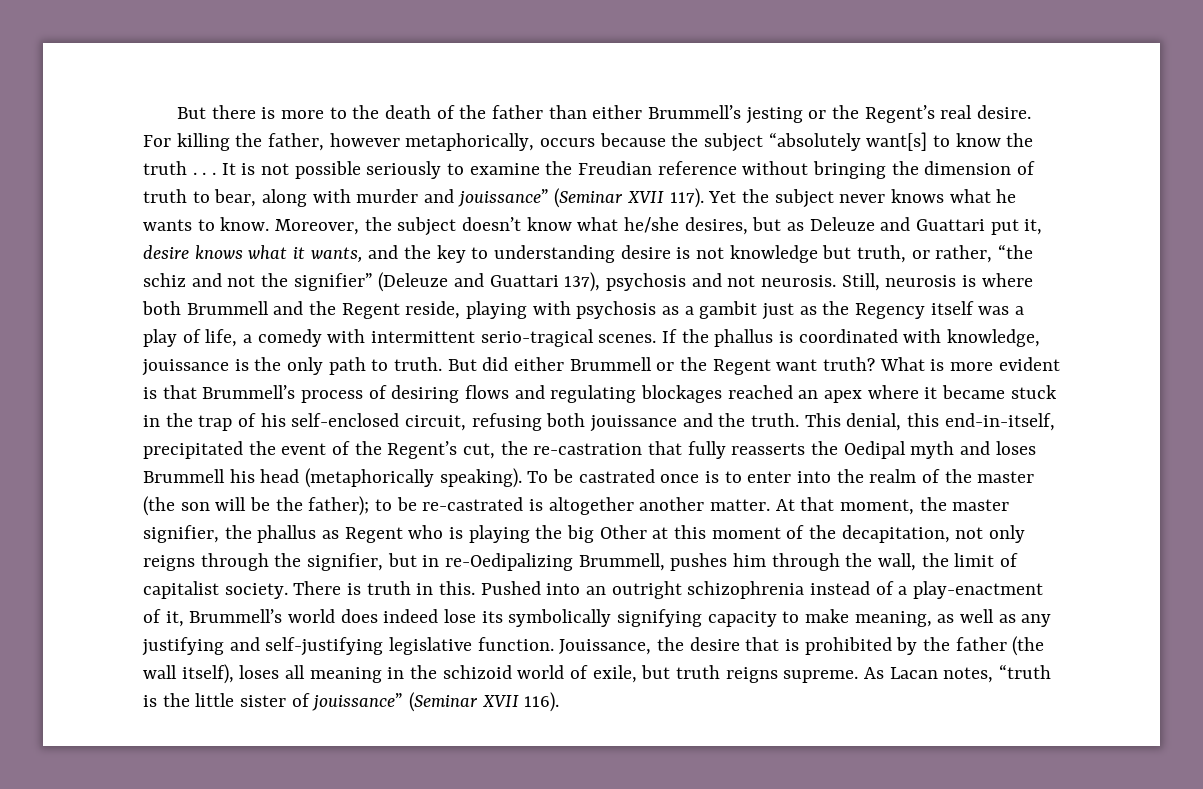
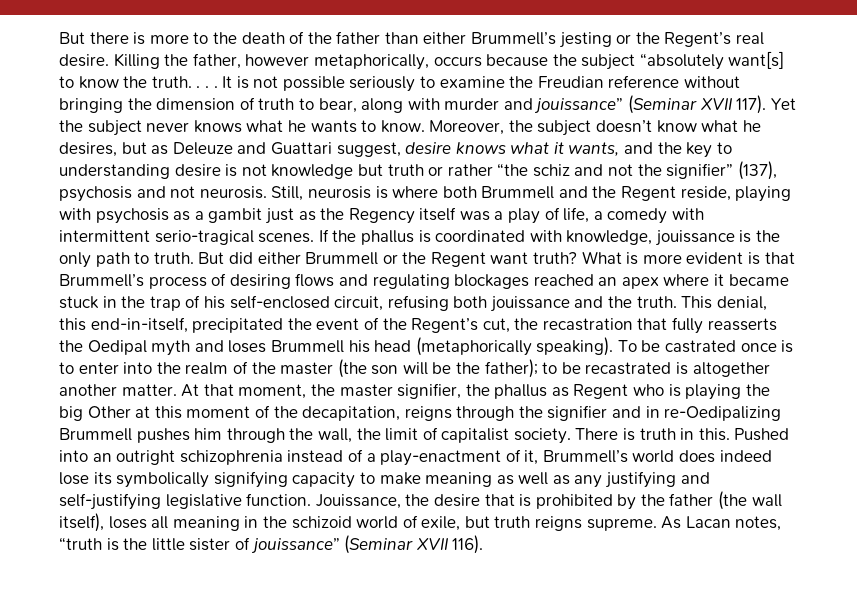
[143,133,230,151] For killing -> [113,53,160,69] Killing
[143,161,187,175] truth -> [151,76,192,88] truth.
[624,217,680,233] he/she -> [742,120,761,132] he
[990,219,1043,235] put it, -> [336,142,401,157] suggest,
[857,245,993,263] truth, or rather, -> [387,164,493,176] truth or rather
[378,272,601,292] (Deleuze and Guattari 137), -> [737,161,777,180] (137),
[533,443,643,455] re-castration -> [542,318,633,331] recastration
[422,497,524,511] re-castrated -> [585,362,672,375] recastrated
[955,525,1026,543] not only -> (401, 413) none
[307,553,417,571] signifier, but -> [547,405,642,421] signifier and
[578,553,665,571] Brummell, -> [59,428,132,441] Brummell
[854,611,932,627] meaning, -> [425,472,493,487] meaning

